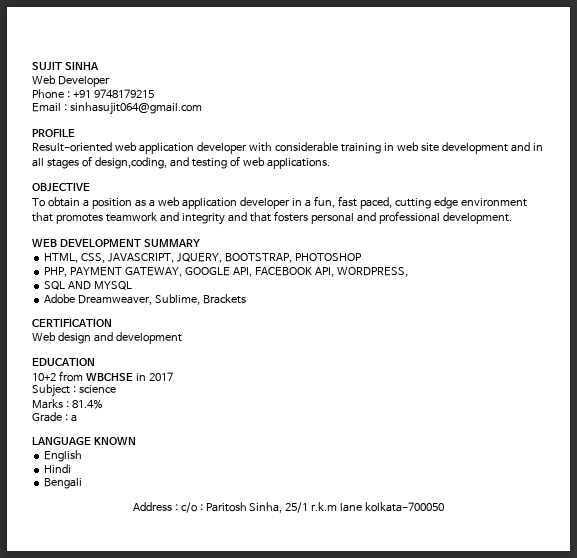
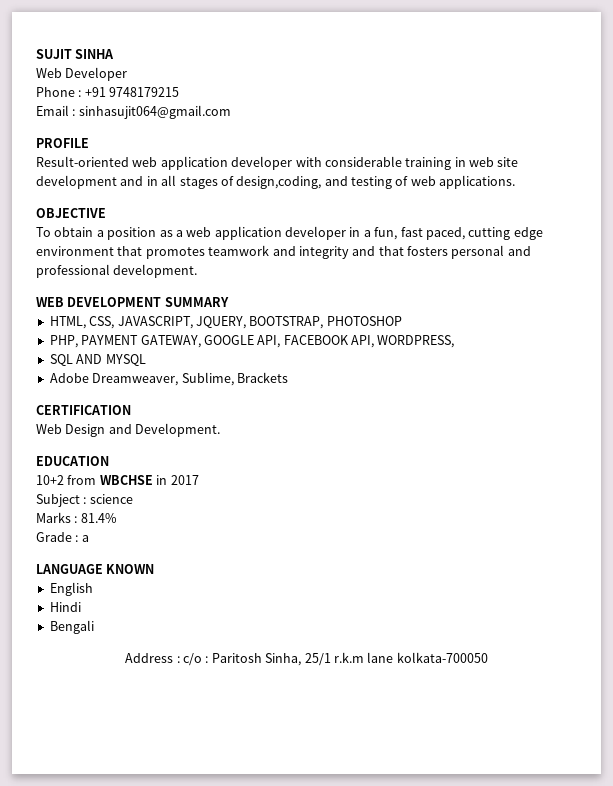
[57,332,182,344] design and development -> [65,423,221,437] Design and Development.

